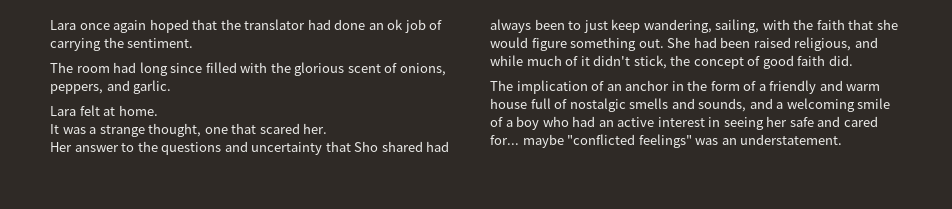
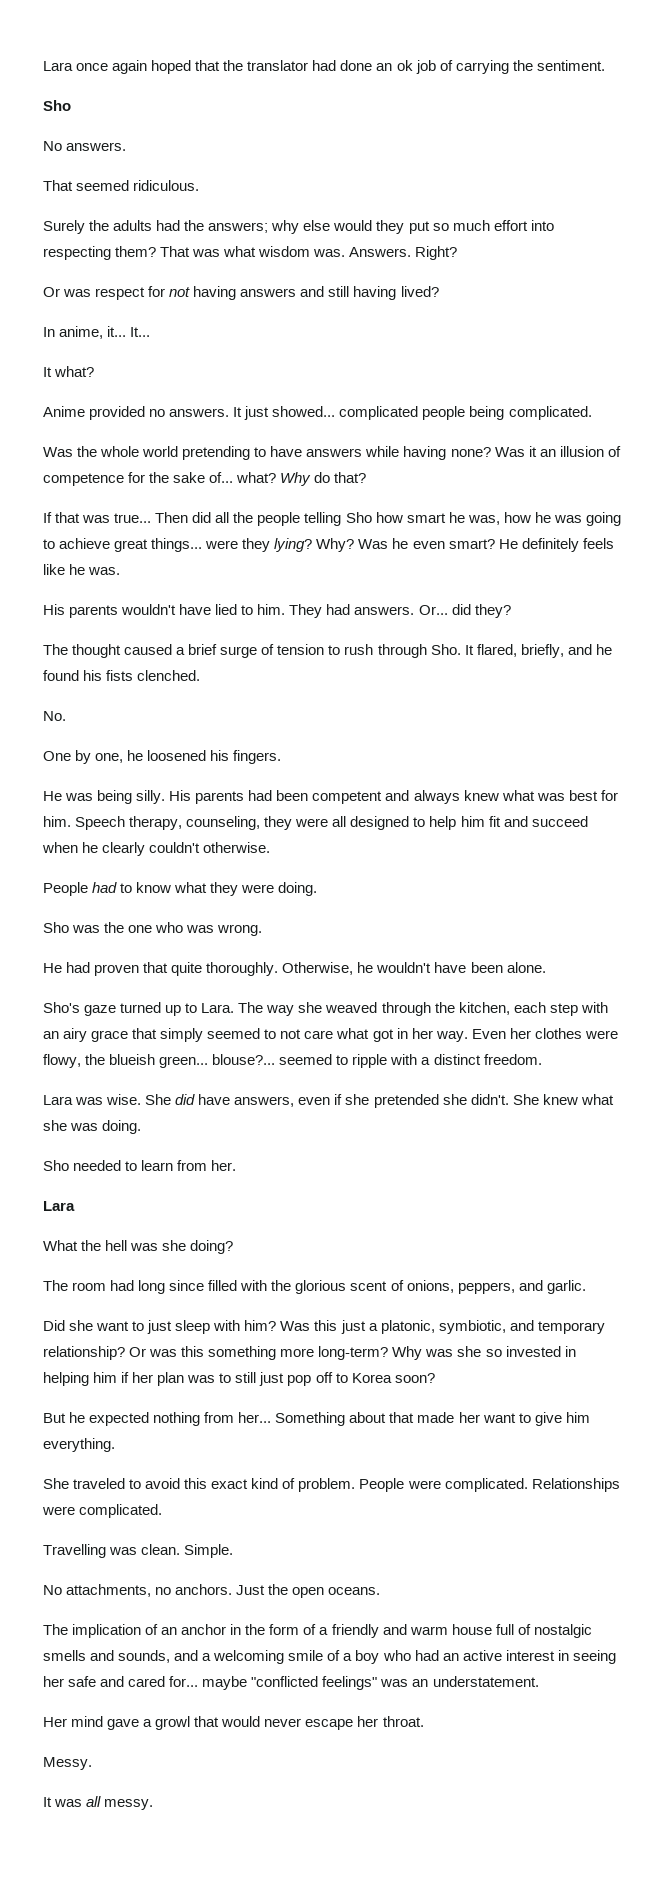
(194, 43) none -> [43,100,71,111] [43,141,127,151] [43,180,200,191] [43,220,554,234] [43,246,458,260] [43,286,439,300] [43,326,151,339] [43,366,95,377] [43,406,592,420] [43,446,621,460] [43,472,367,486] [43,512,621,526] [43,538,614,552] [43,564,121,575] [43,604,511,618] [43,644,612,658] [43,670,201,681] [43,711,66,721] [43,750,282,764] [43,790,618,804] [43,816,588,830] [42,842,271,856] [43,882,318,896] [43,922,263,936] [43,962,546,976] [43,1002,608,1016] [43,1028,618,1042] [43,1054,542,1068] [43,1094,614,1108] [43,1120,142,1134] [43,1160,237,1171] [43,1201,75,1211] [43,1240,234,1254] // Sho // No answers. // That seemed ridiculous. // Surely the adults had the answers; why else would they put so much effort into respecting them? That was what wisdom was. Answers. Right? // Or was respect for not having answers and still having lived? // In anime, it... It... // It what? // Anime provided no answers. It just showed... complicated people being complicated. // Was the whole world pretending to have answers while having none? Was it an illusion of competence for the sake of... what? Why do that? // If that was true... Then did all the people telling Sho how smart he was, how he was going to achieve great things... were they lying? Why? Was he even smart? He definitely feels like he was. // His parents wouldn't have lied to him. They had answers. Or... did they? // The thought caused a brief surge of tension to rush through Sho. It flared, briefly, and he found his fists clenched. // No. // One by one, he loosened his fingers. // He was being silly. His parents had been competent and always knew what was best for him. Speech therapy, counseling, they were all designed to help him fit and succeed when he clearly couldn't otherwise. // People had to know what they were doing. // Sho was the one who was wrong. // He had proven that quite thoroughly. Otherwise, he wouldn't have been alone. // Sho's gaze turned up to Lara. The way she weaved through the kitchen, each step with an airy grace that simply seemed to not care what got in her way. Even her clothes were flowy, the blueish green... blouse?... seemed to ripple with a distinct freedom. // Lara was wise. She did have answers, even if she pretended she didn't. She knew what she was doing. // Sho needed to learn from her. // Lara // What the hell was she doing?
[50,105,158,116] [50,123,328,137] [50,141,450,155] [490,19,898,33] [490,37,878,51] [490,55,853,69] Lara felt at home. // It was a strange thought, one that scared her. // Her answer to the questions and uncertainty that Sho shared had always been to just keep wandering, sailing, with the faith that she would figure something out. She had been raised religious, and while much of it didn't stick, the concept of good faith did. -> [43,1320,605,1334] [43,1346,576,1360] [43,1372,435,1386] [43,1412,590,1426] [43,1438,115,1452] [43,1478,620,1492] [42,1504,163,1518] [43,1544,234,1558] [43,1584,381,1598] Did she want to just sleep with him? Was this just a platonic, symbiotic, and temporary relationship? Or was this something more long-term? Why was she so invested in helping him if her plan was to still just pop off to Korea soon? // But he expected nothing from her... Something about that made her want to give him everything. // She traveled to avoid this exact kind of problem. People were complicated. Relationships were complicated. // Travelling was clean. Simple. // No attachments, no anchors. Just the open oceans.
(843, 139) none -> [43,1716,424,1730] [43,1757,92,1770] [43,1796,154,1810] // Her mind gave a growl that would never escape her throat. // Messy. // It was all messy.

